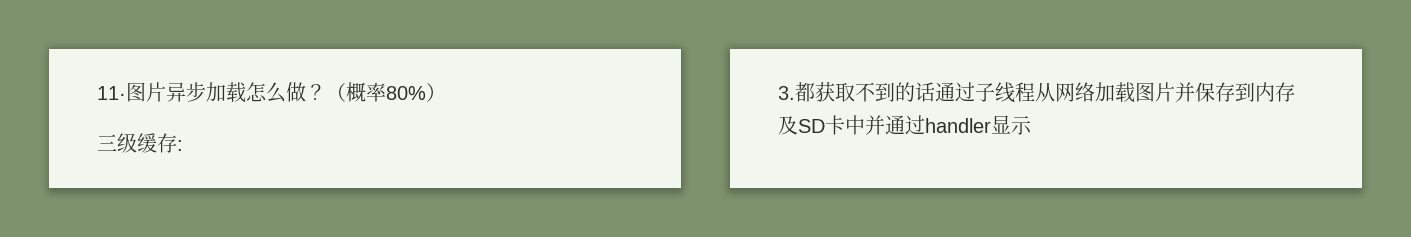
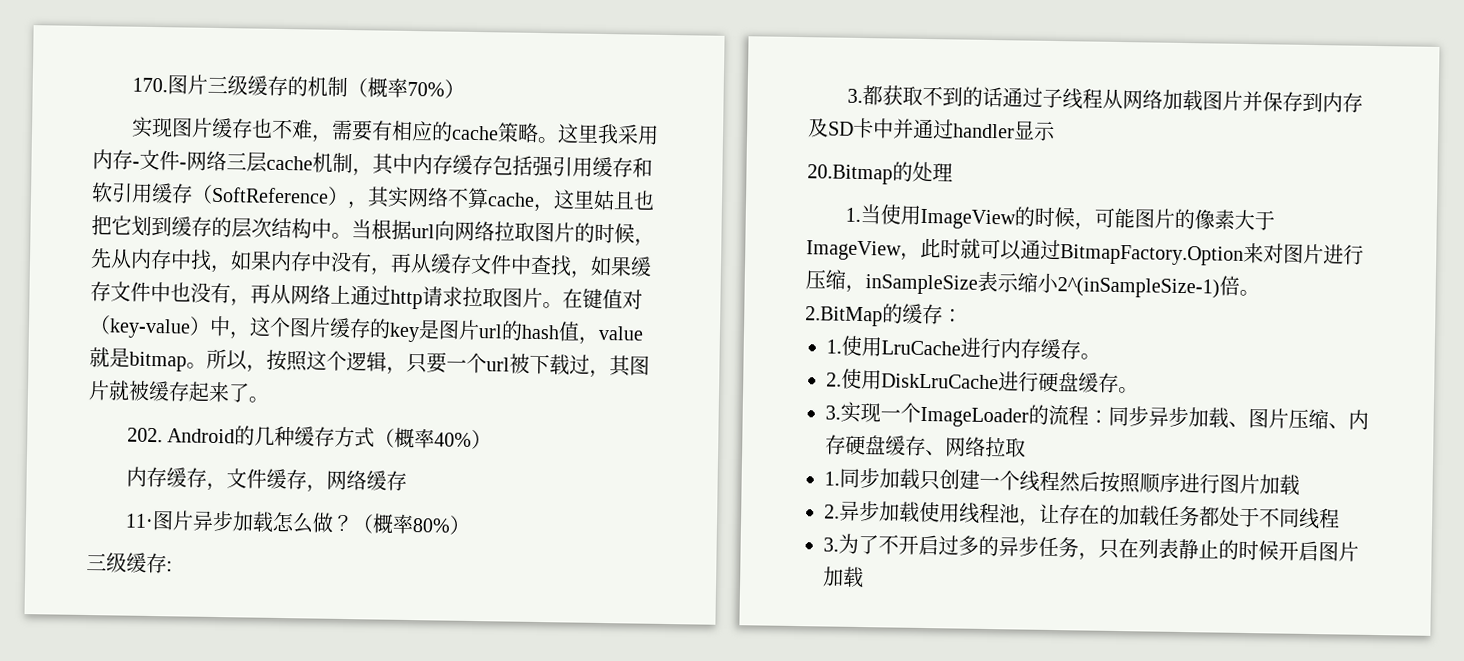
(97, 93) none -> [131,74,465,99] [130,116,659,145] [92,149,653,178] [91,182,655,213] [91,215,655,247] [90,248,652,279] [90,281,643,310] [89,315,644,345] [89,347,650,379] [88,380,269,403] [126,425,493,450] [125,466,407,493] 170.图片三级缓存的机制（概率70%） // 实现图片缓存也不难，需要有相应的cache策略。这里我采用内存-文件-网络三层cache机制，其中内存缓存包括强引用缓存和软引用缓存（SoftReference），其实网络不算cache，这里姑且也把它划到缓存的层次结构中。当根据url向网络拉取图片的时候，先从内存中找，如果内存中没有，再从缓存文件中查找，如果缓存文件中也没有，再从网络上通过http请求拉取图片。在键值对（key-value）中，这个图片缓存的key是图片url的hash值，value就是bitmap。所以，按照这个逻辑，只要一个url被下载过，其图片就被缓存起来了。 // 202. Android的几种缓存方式（概率40%） // 内存缓存，文件缓存，网络缓存 //
(1032, 125) none -> [807,161,953,185] [844,203,1275,231] [806,237,1364,266] [805,269,1260,299] [805,303,963,327] [826,335,1101,360] [826,368,1139,394] [825,401,1369,430] [825,434,1026,458] [824,468,1300,496] [824,500,1340,530] [823,533,1359,562] [823,566,864,589] // 20.Bitmap的处理 // 1.当使用ImageView的时候，可能图片的像素大于ImageView，此时就可以通过BitmapFactory.Option来对图片进行压缩，inSampleSize表示缩小2^(inSampleSize-1)倍。 // 2.BitMap的缓存： // 1.使用LruCache进行内存缓存。 // 2.使用DiskLruCache进行硬盘缓存。 // 3.实现一个ImageLoader的流程：同步异步加载、图片压缩、内存硬盘缓存、网络拉取 // 1.同步加载只创建一个线程然后按照顺序进行图片加载 // 2.异步加载使用线程池，让存在的加载任务都处于不同线程 // 3.为了不开启过多的异步任务，只在列表静止的时候开启图片加载

